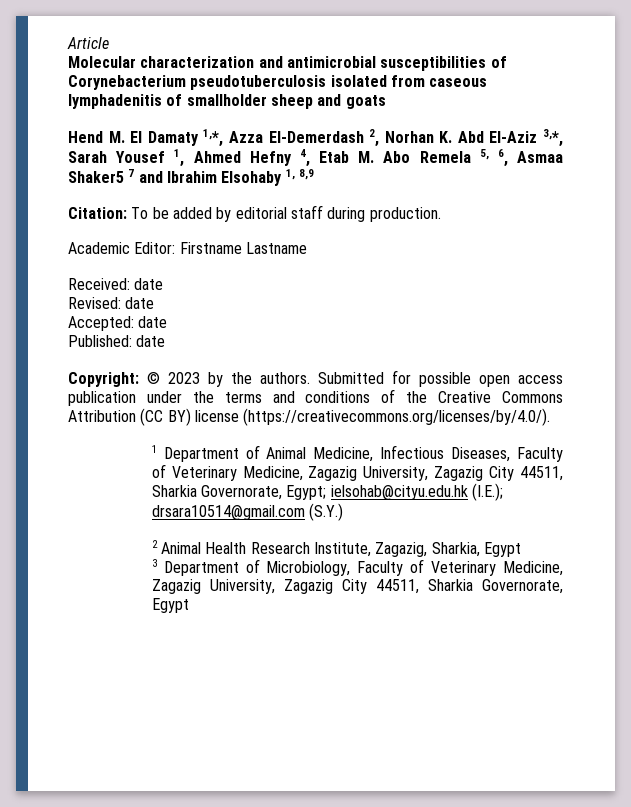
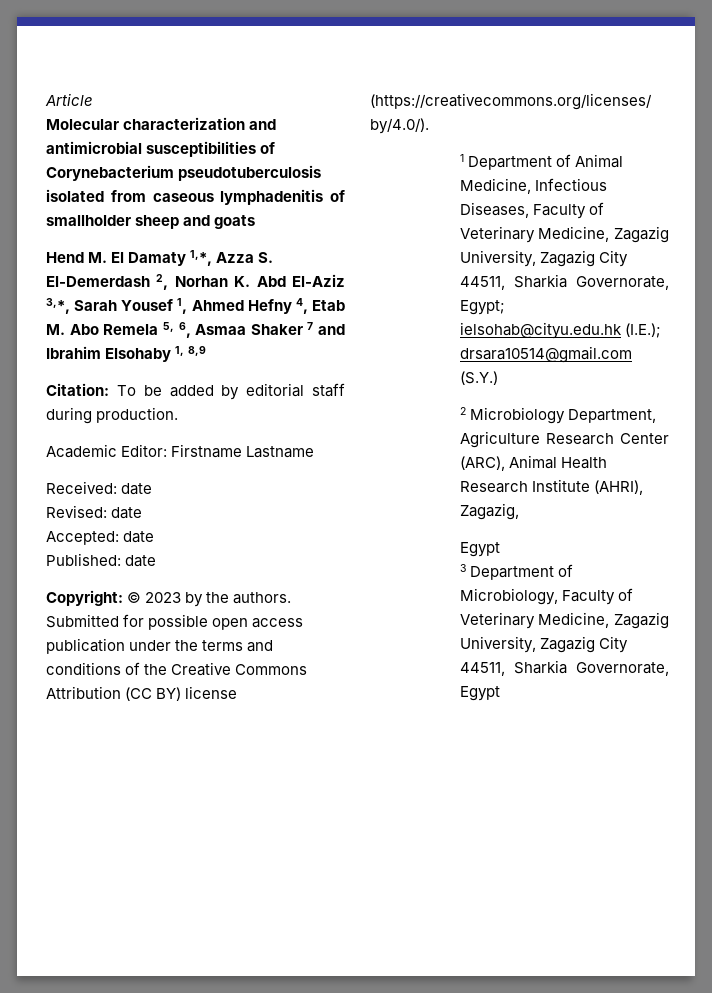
(263, 137) none -> [258,252,274,263] S.
[68,171,124,183] Shaker5 -> [250,324,303,335] Shaker
(158, 544) none -> [469,407,656,424] [459,431,669,448] [459,456,505,471] Microbiology Department, Agriculture Research Center (ARC),
[314,542,372,557] Institute, -> [531,479,643,495] Institute (AHRI),
[431,542,480,557] Sharkia, -> (519, 511) //

